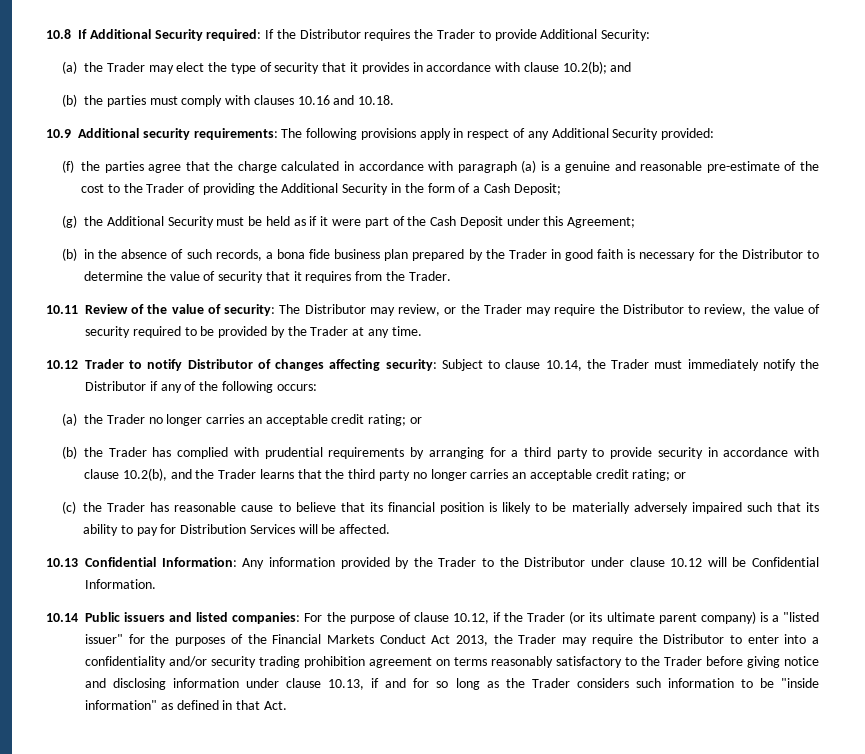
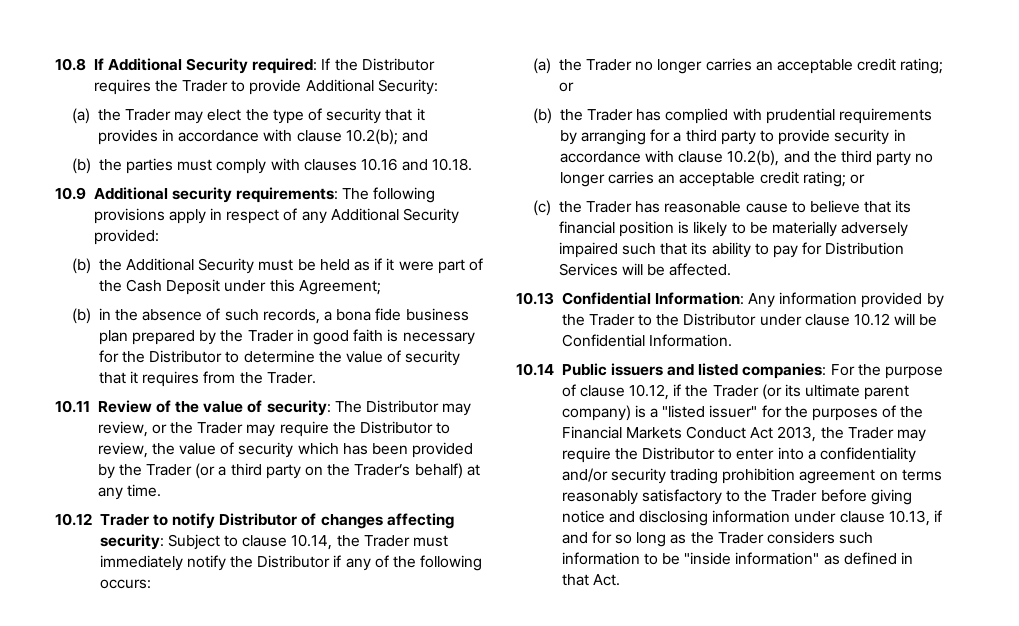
[61,160,820,173] [80,183,561,195] [61,215,77,228] (f) the parties agree that the charge calculated in accordance with paragraph (a) is a genuine and reasonable pre-estimate of the cost to the Trader of providing the Additional Security in the form of a Cash Deposit; // (g) -> [72,258,92,274] (b)
[132,326,349,338] required to be provided by the Trader -> [297,442,474,458] [97,463,463,479] which has been provided by the Trader (or a third party on the Trader’s behalf)
[218,469,345,479] Trader learns that the -> (837, 157) none

